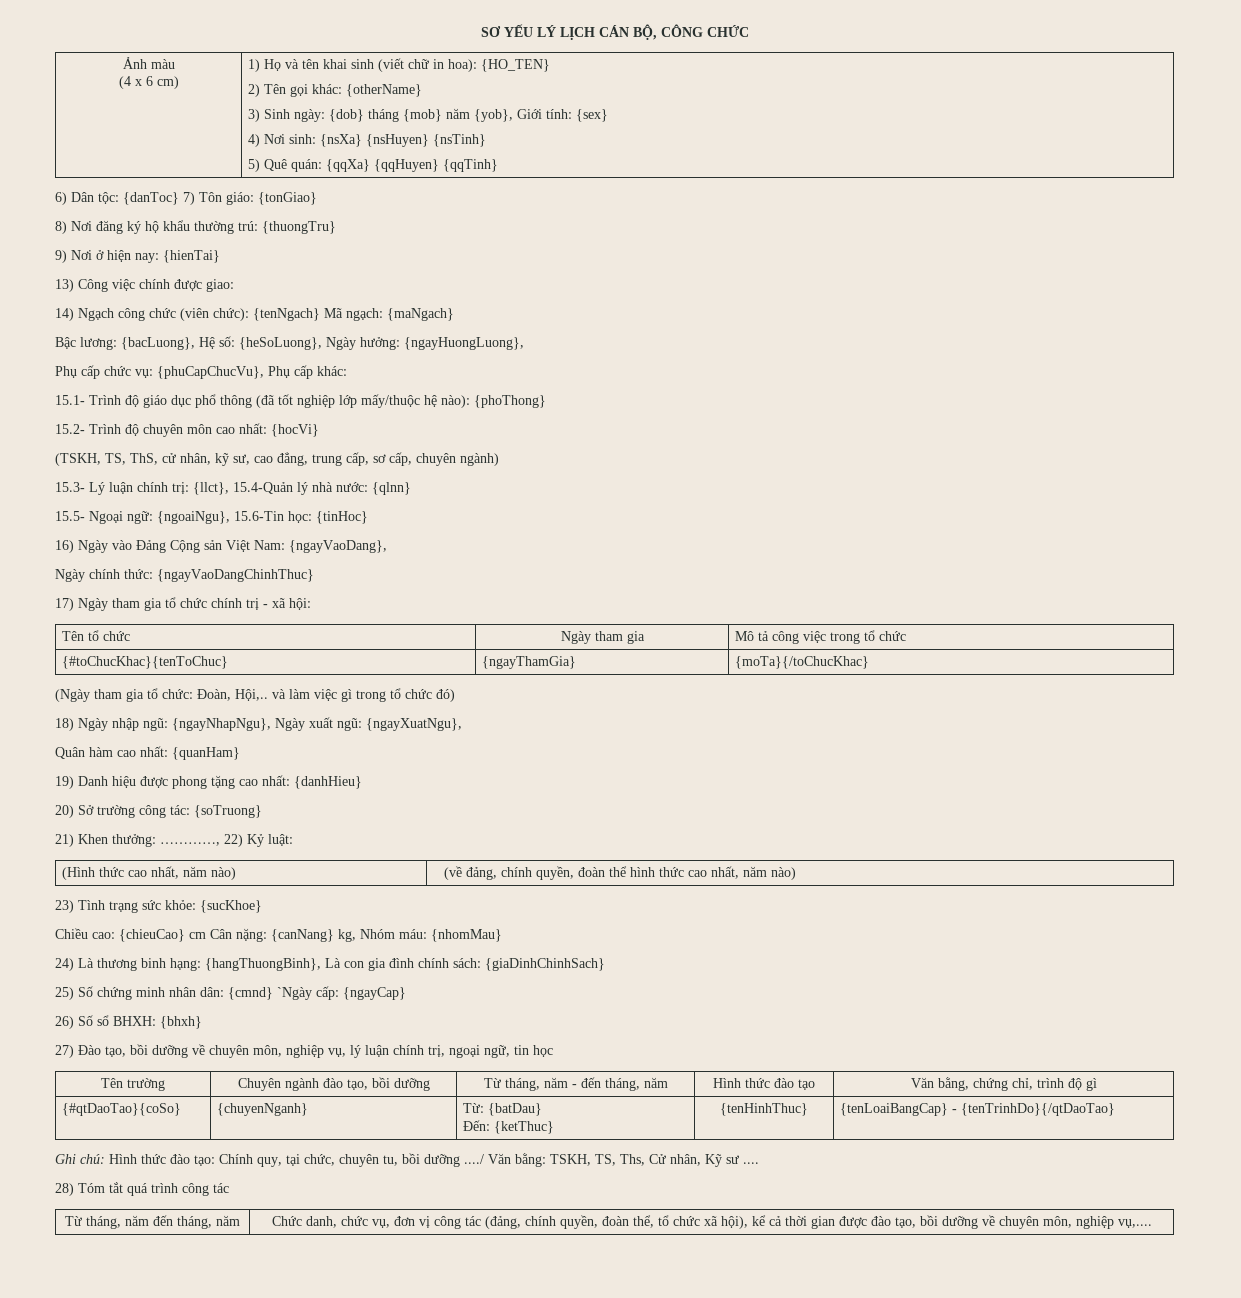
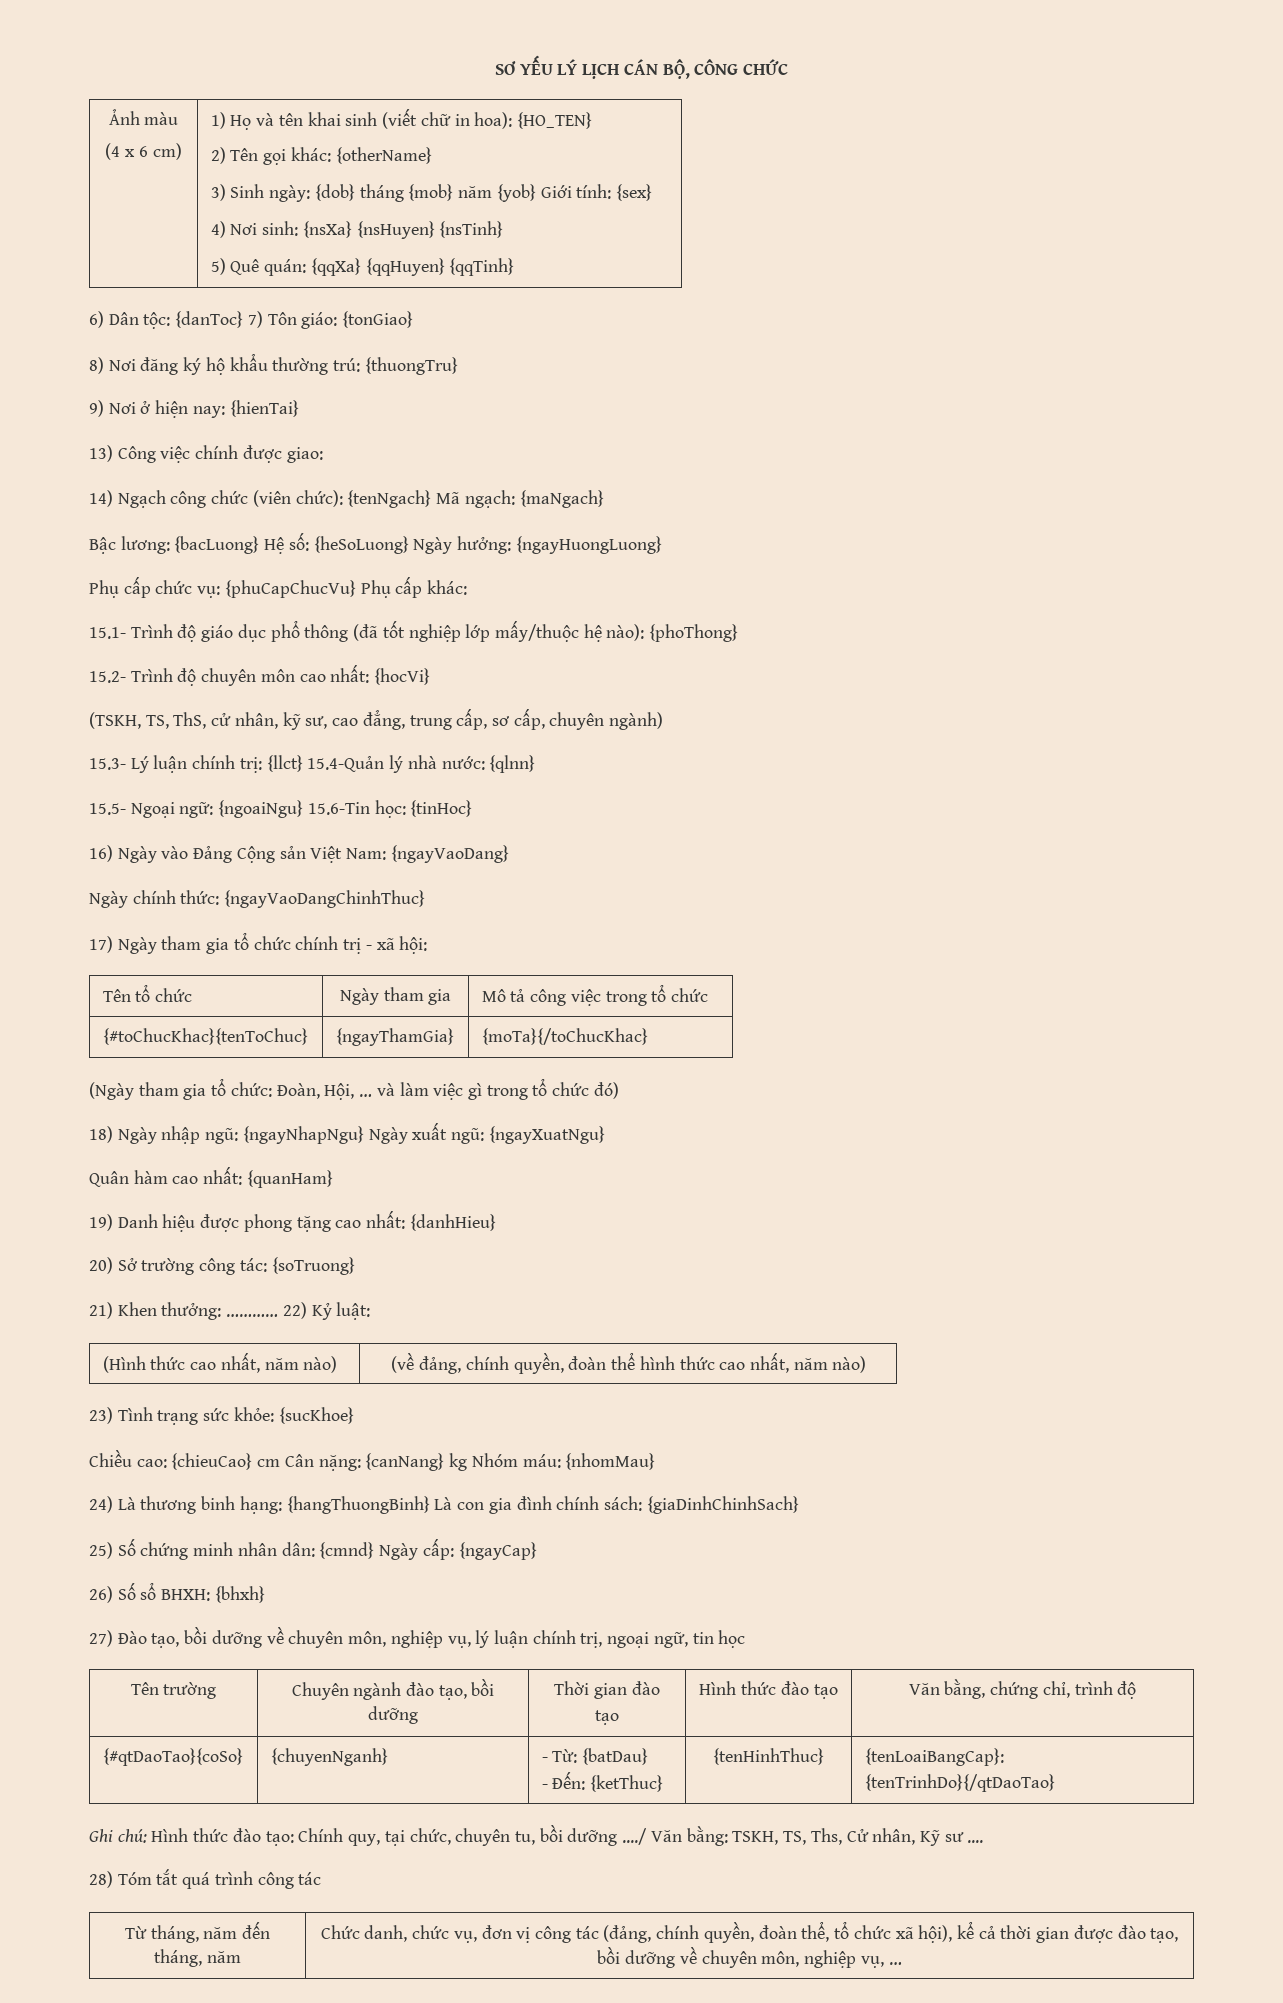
[473,109,513,122] {yob}, -> [496,184,536,202] {yob}
[121,337,195,350] {bacLuong}, -> [174,536,260,554] {bacLuong}
[239,337,322,350] {heSoLuong}, -> [313,536,409,554] {heSoLuong}
[404,337,524,350] {ngayHuongLuong}, -> [515,536,662,554] {ngayHuongLuong}
[157,366,264,379] {phuCapChucVu}, -> [224,580,356,598] {phuCapChucVu}
[193,482,229,495] {llct}, -> [266,755,303,772] {llct}
[157,511,230,524] {ngoaiNgu}, -> [218,800,304,818] {ngoaiNgu}
[289,540,387,553] {ngayVaoDang}, -> [390,845,509,863] {ngayVaoDang}
[235,689,268,701] Hội,.. -> [324,1083,373,1100] Hội, …
[172,718,271,731] {ngayNhapNgu}, -> [242,1126,364,1144] {ngayNhapNgu}
[366,718,462,731] {ngayXuatNgu}, -> [488,1126,605,1144] {ngayXuatNgu}
[160,842,220,846] …………, -> [226,1314,279,1317] …………
[338,929,356,942] kg, -> [449,1453,468,1471] kg
[205,958,321,971] {hangThuongBinh}, -> [286,1496,430,1514] {hangThuongBinh}
[277,987,312,1000] `Ngày -> [379,1543,419,1560] Ngày
[483,1077,668,1091] Từ tháng, năm - đến tháng, năm -> [554,1681,660,1699] [595,1710,619,1725] Thời gian đào tạo
[1085,1078,1097,1091] gì -> (1137, 1690) none
(308, 1109) none -> [541,1757,548,1762] -
(542, 1109) none -> [541,1784,548,1789] -
[839,1103,957,1116] {tenLoaiBangCap} - -> [864,1748,1004,1766] {tenLoaiBangCap}:
[1117,1219,1152,1228] vụ,.... -> [860,1956,902,1968] vụ, …

